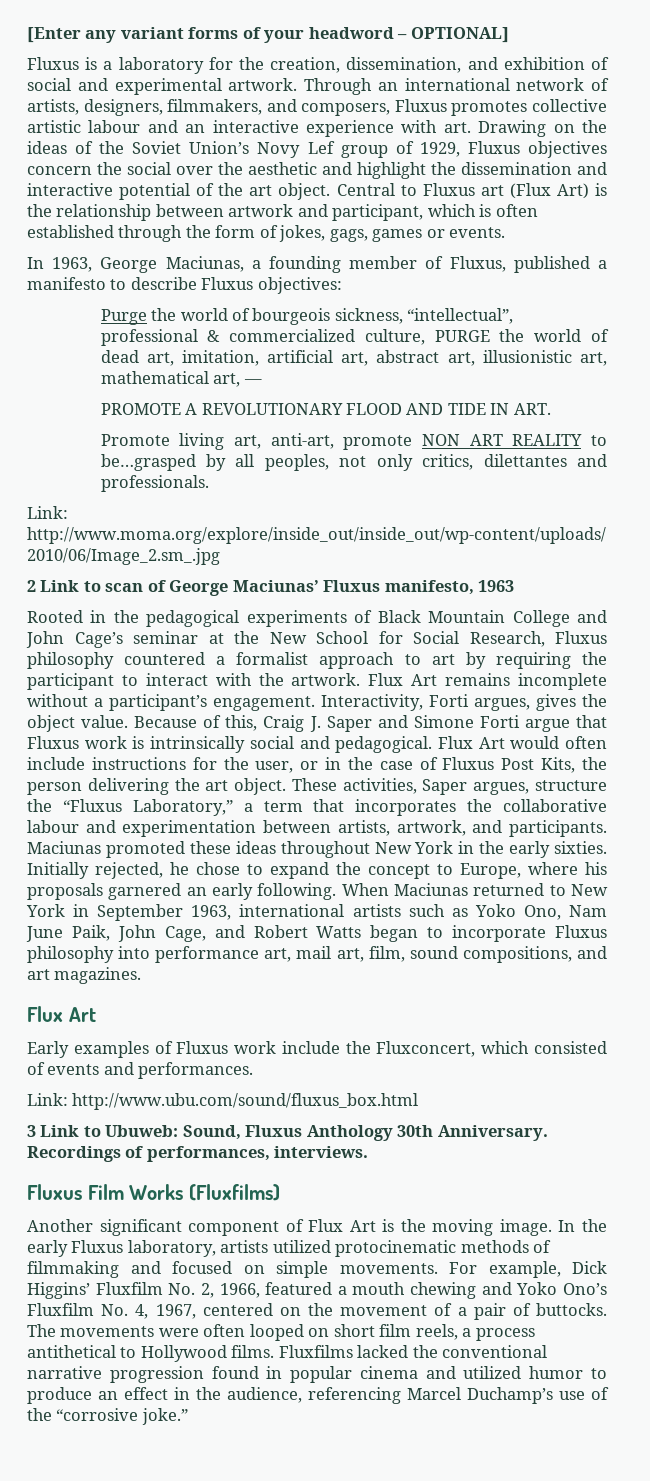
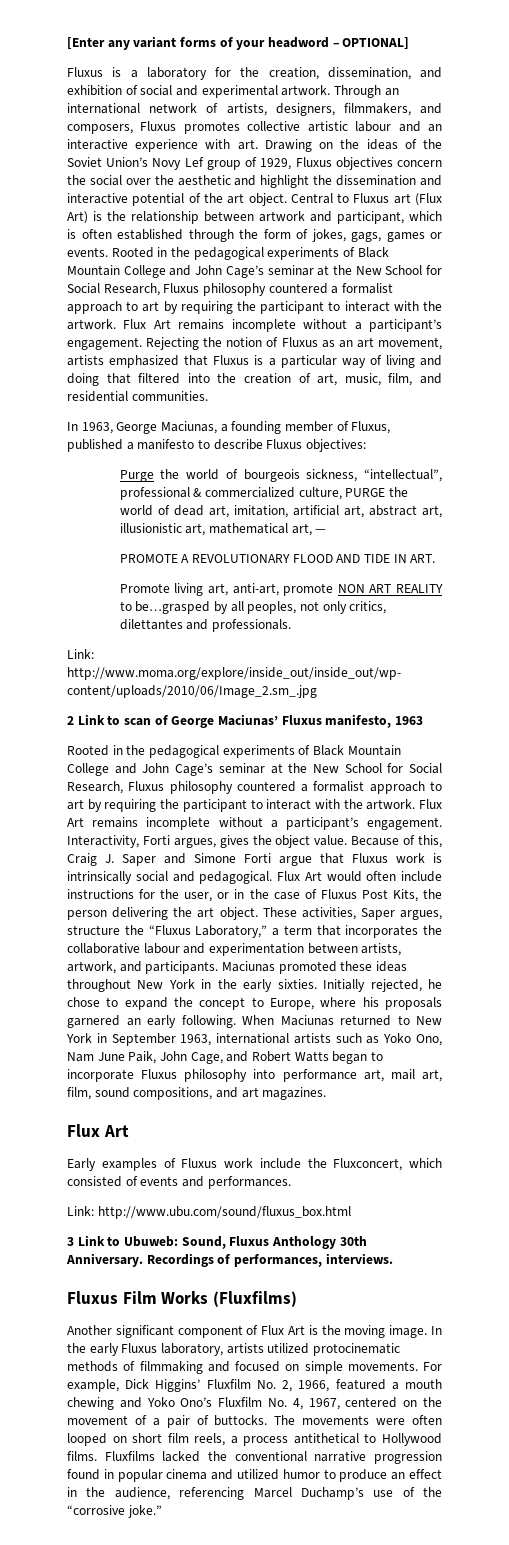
(506, 232) none -> [111,247,389,260] [67,265,442,278] [67,283,393,296] [67,301,442,314] [67,319,443,332] [67,337,442,350] [67,355,443,368] [67,373,443,386] [67,391,208,402] Rooted in the pedagogical experiments of Black Mountain College and John Cage’s seminar at the New School for Social Research, Fluxus philosophy countered a formalist approach to art by requiring the participant to interact with the artwork. Flux Art remains incomplete without a participant’s engagement. Rejecting the notion of Fluxus as an art movement, artists emphasized that Fluxus is a particular way of living and doing that filtered into the creation of art, music, film, and residential communities.

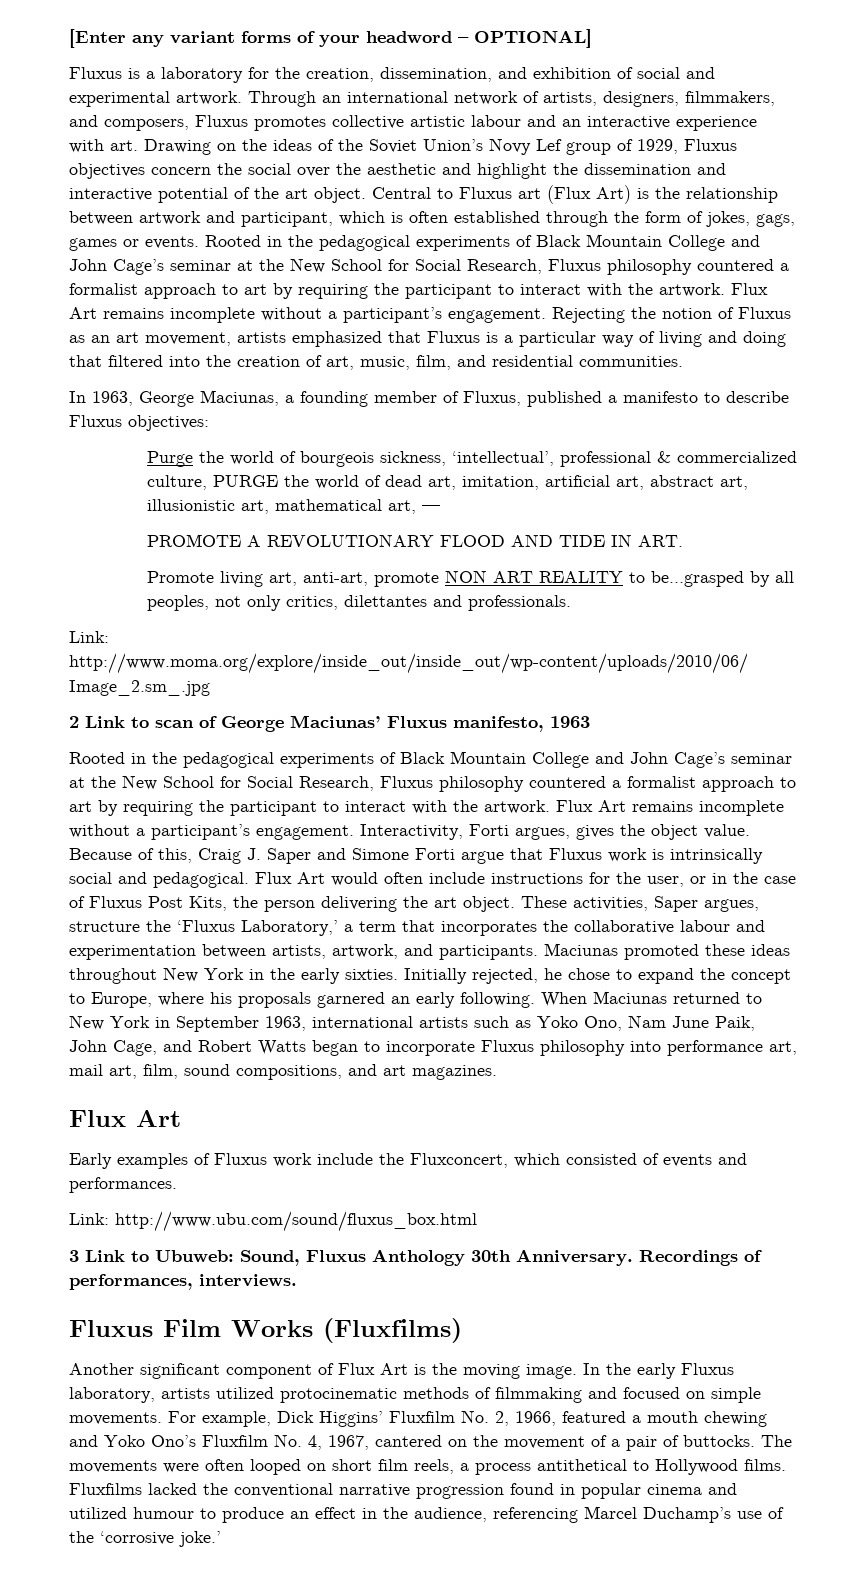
[364,469,443,482] “intellectual”, -> [451,451,554,466] ‘intellectual’,
[148,925,268,938] “Fluxus Laboratory,” -> [177,920,338,936] ‘Fluxus Laboratory,’
[345,1397,398,1408] centered -> [375,1435,442,1447] cantered
[282,1469,320,1479] humor -> [133,1507,194,1519] humour
[67,1505,162,1518] “corrosive joke.” -> [100,1531,221,1547] ‘corrosive joke.’

